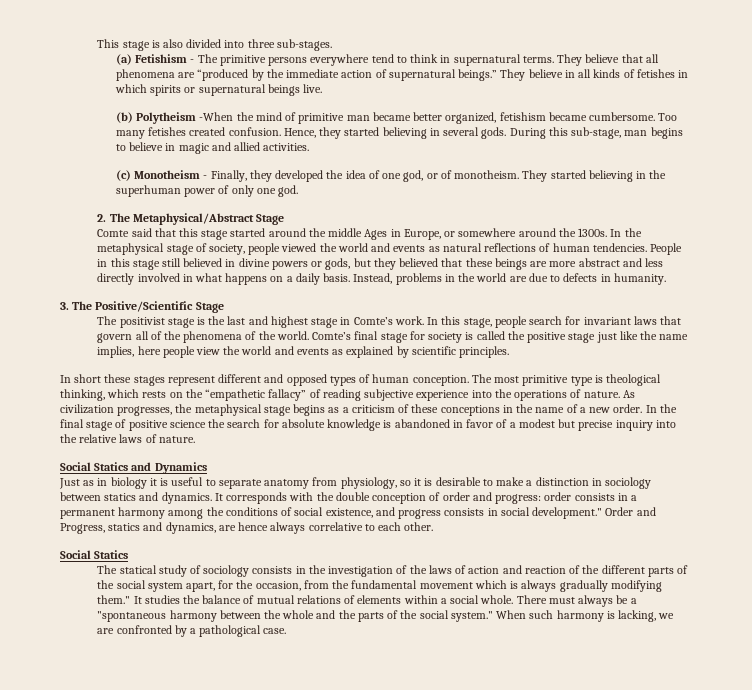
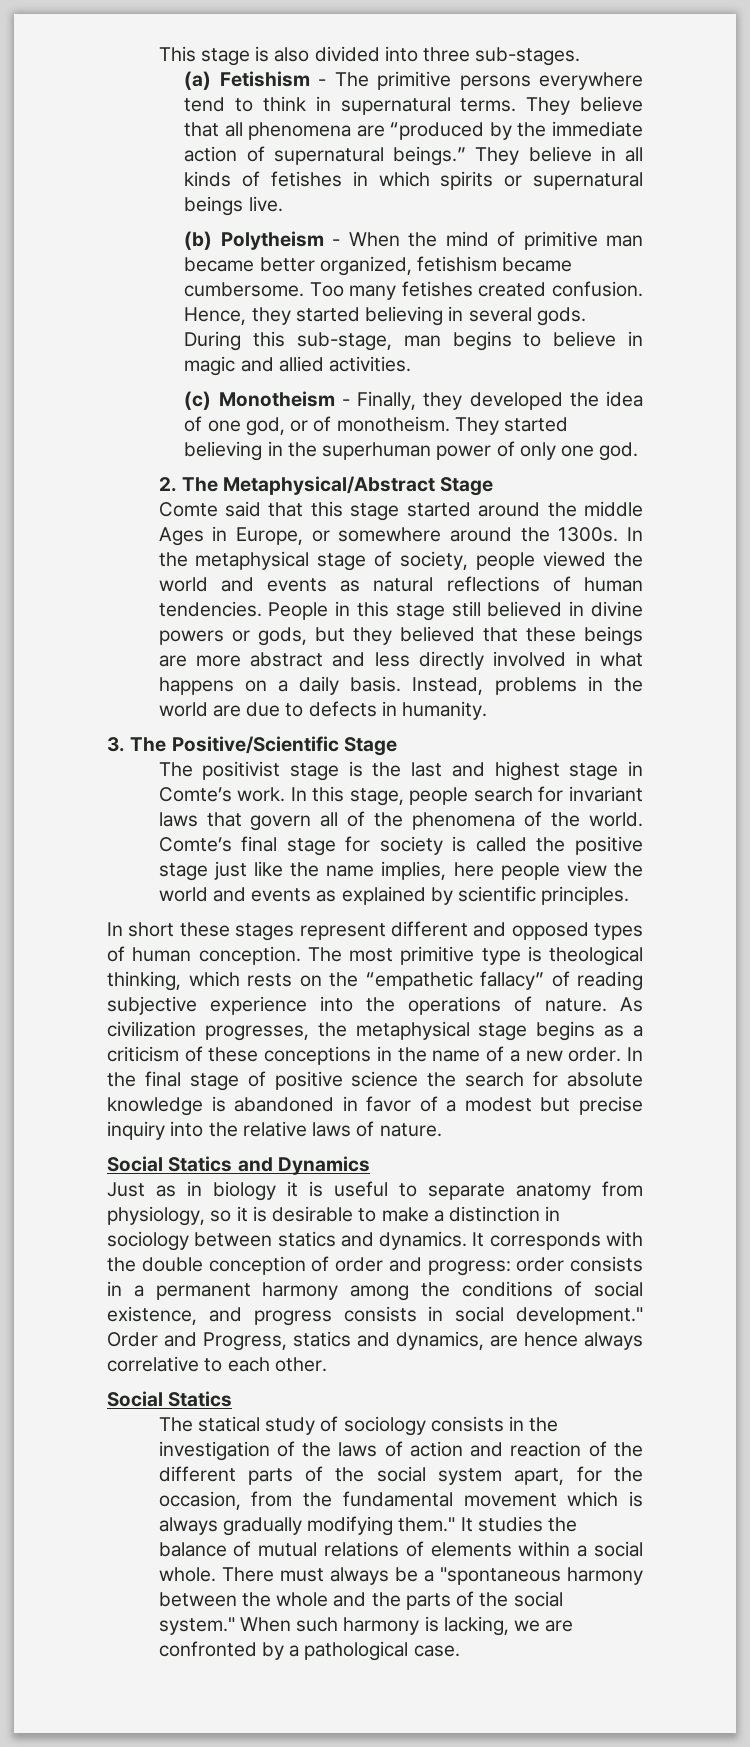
[199,112,234,121] -When -> [332,232,400,247] - When

